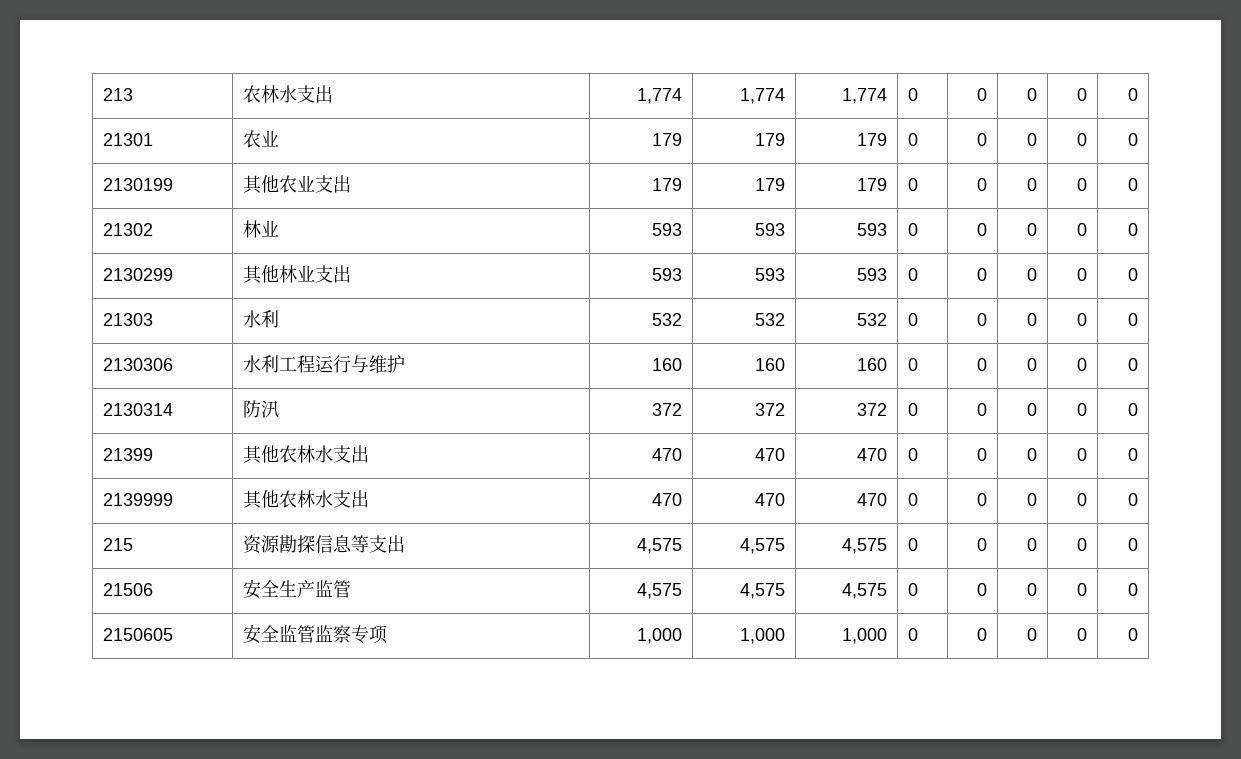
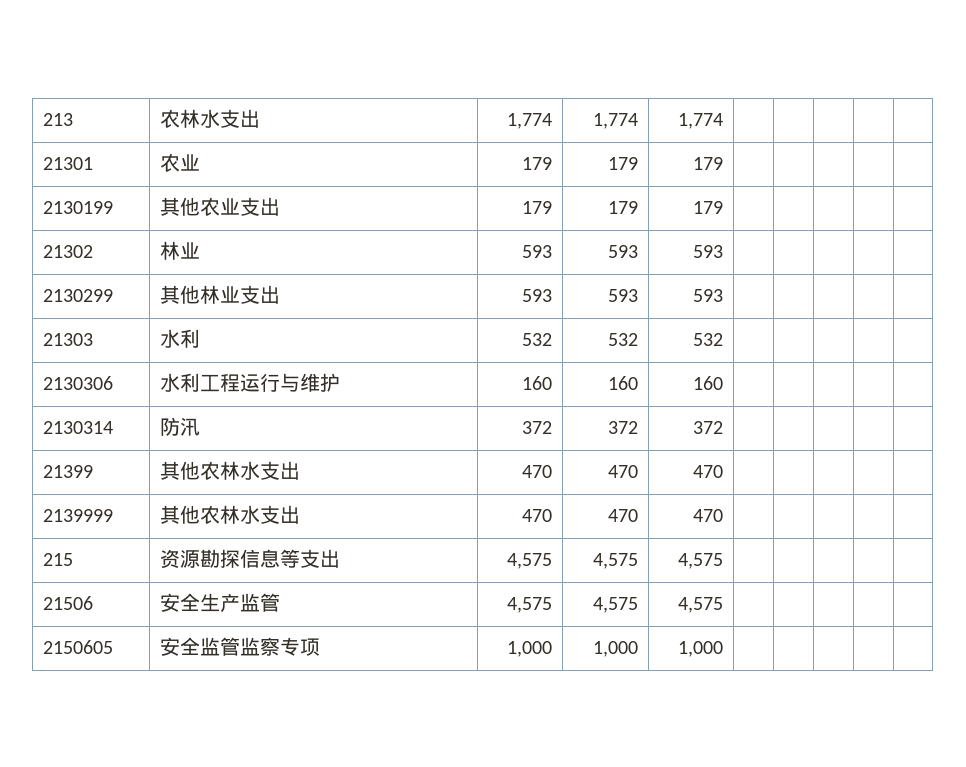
[908,88,919,101] [976,88,987,101] [1026,88,1037,101] [1076,88,1087,101] [1127,88,1138,101] 0 | 0 | 0 | 0 | 0 -> (724, 121) | | | |
[908,133,919,146] [976,133,987,146] [1026,133,1037,146] [1076,133,1087,146] [1127,133,1138,146] 0 | 0 | 0 | 0 | 0 -> (724, 163) | | | |
[908,178,919,191] [976,178,987,191] [1026,178,1037,191] [1076,178,1087,191] [1127,178,1138,191] 0 | 0 | 0 | 0 | 0 -> (724, 207) | | | |
[908,223,919,236] [976,223,987,236] [1026,223,1037,236] [1076,223,1087,236] [1127,223,1138,236] 0 | 0 | 0 | 0 | 0 -> (724, 251) | | | |
[908,268,919,281] [976,268,987,281] [1026,268,1037,281] [1076,268,1087,281] [1127,268,1138,281] 0 | 0 | 0 | 0 | 0 -> (724, 295) | | | |
[908,313,919,326] [976,313,987,326] [1026,313,1037,326] [1076,313,1087,326] [1127,313,1138,326] 0 | 0 | 0 | 0 | 0 -> (724, 339) | | | |
[908,358,919,371] [976,358,987,371] [1026,358,1037,371] [1076,358,1087,371] [1127,358,1138,371] 0 | 0 | 0 | 0 | 0 -> (724, 383) | | | |
[908,403,919,416] [976,403,987,416] [1026,403,1037,416] [1076,403,1087,416] [1127,403,1138,416] 0 | 0 | 0 | 0 | 0 -> (724, 427) | | | |
[908,448,919,461] [976,448,987,461] [1026,448,1037,461] [1076,448,1087,461] [1127,448,1138,461] 0 | 0 | 0 | 0 | 0 -> (724, 471) | | | |
[908,493,919,506] [976,493,987,506] [1026,493,1037,506] [1076,493,1087,506] [1127,493,1138,506] 0 | 0 | 0 | 0 | 0 -> (724, 515) | | | |
[908,538,919,551] [976,538,987,551] [1026,538,1037,551] [1076,538,1087,551] [1127,538,1138,551] 0 | 0 | 0 | 0 | 0 -> (724, 561) | | | |
[908,583,919,596] [976,583,987,596] [1026,583,1037,596] [1076,583,1087,596] [1127,583,1138,596] 0 | 0 | 0 | 0 | 0 -> (724, 605) | | | |
[908,628,919,641] [976,628,987,641] [1026,628,1037,641] [1076,628,1087,641] [1127,628,1138,641] 0 | 0 | 0 | 0 | 0 -> (724, 649) | | | |

